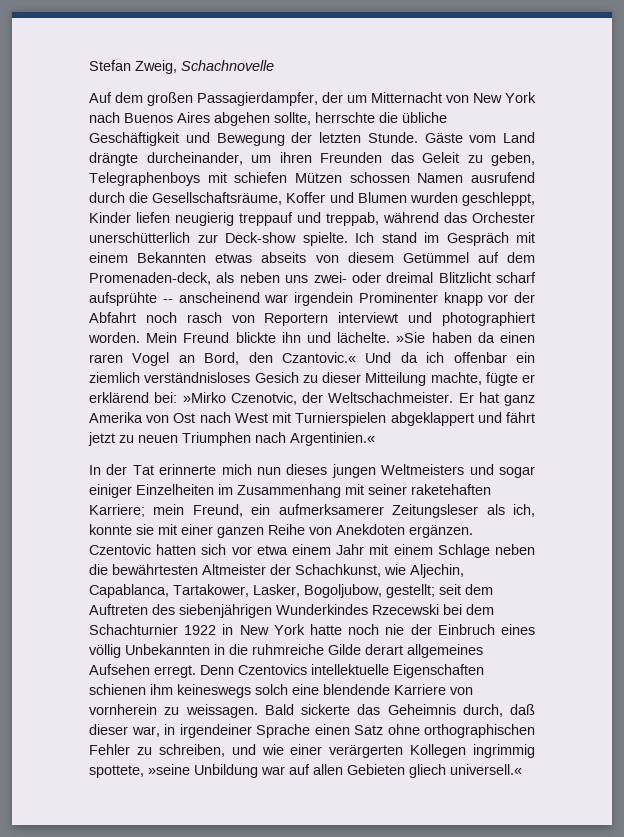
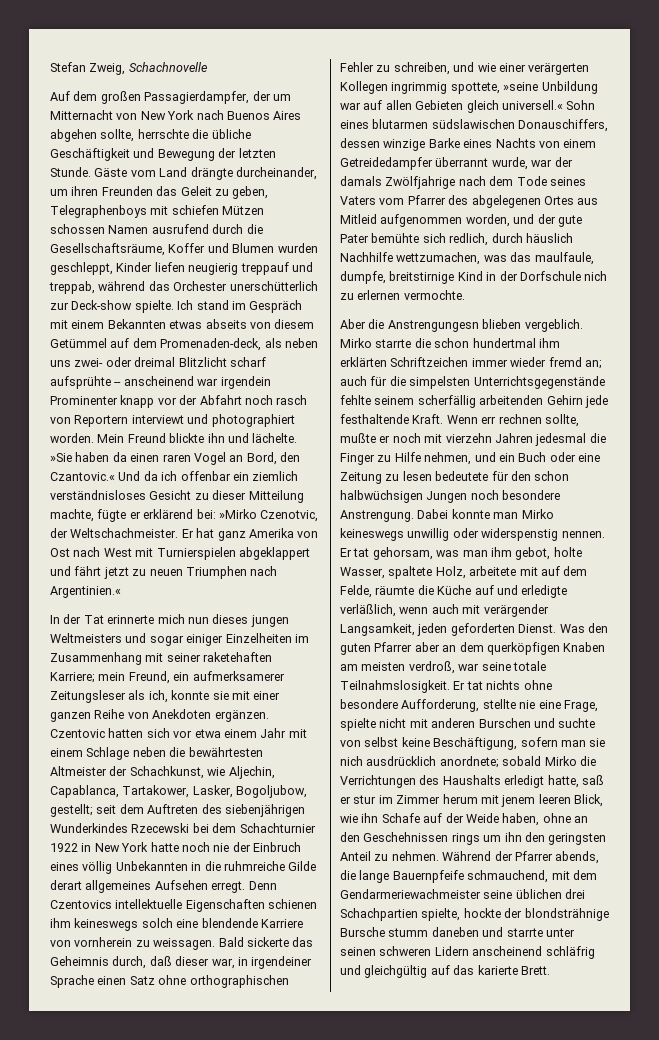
[254,372,299,383] Gesich -> [149,490,192,500] Gesicht
[409,764,522,778] gliech universell.« -> [466,100,596,113] [340,119,609,132] [340,138,597,151] [340,157,573,170] [340,176,586,189] [340,195,599,208] [340,214,582,227] [340,233,573,246] [340,252,594,265] [340,271,608,284] [340,290,465,300] [340,319,583,332] [340,338,560,348] [340,357,602,369] [340,376,605,389] [340,395,608,408] [340,414,579,427] [340,433,606,446] [340,452,600,465] [340,471,570,484] [340,490,561,503] [340,509,554,522] [340,528,605,541] [340,547,582,560] [340,566,588,579] [340,585,568,598] [340,604,549,617] [340,623,608,636] [340,642,606,655] [340,661,546,674] [340,680,552,693] [340,699,598,712] [340,718,596,731] [340,737,606,750] [340,756,596,768] [340,775,604,788] [340,794,603,807] [340,813,588,826] [340,832,607,845] [340,851,600,864] [340,870,597,883] [340,889,586,899] [340,908,609,921] [340,927,575,937] [340,946,595,959] [340,965,550,978] gleich universell.« Sohn eines blutarmen südslawischen Donauschiffers, dessen winzige Barke eines Nachts von einem Getreidedampfer überrannt wurde, war der damals Zwölfjahrige nach dem Tode seines Vaters vom Pfarrer des abgelegenen Ortes aus Mitleid aufgenommen worden, und der gute Pater bemühte sich redlich, durch häuslich Nachhilfe wettzumachen, was das maulfaule, dumpfe, breitstirnige Kind in der Dorfschule nich zu erlernen vermochte. // Aber die Anstrengungesn blieben vergeblich. Mirko starrte die schon hundertmal ihm erklärten Schriftzeichen immer wieder fremd an; auch für die simpelsten Unterrichtsgegenstände fehlte seinem scherfällig arbeitenden Gehirn jede festhaltende Kraft. Wenn err rechnen sollte, mußte er noch mit vierzehn Jahren jedesmal die Finger zu Hilfe nehmen, und ein Buch oder eine Zeitung zu lesen bedeutete für den schon halbwüchsigen Jungen noch besondere Anstrengung. Dabei konnte man Mirko keineswegs unwillig oder widerspenstig nennen. Er tat gehorsam, was man ihm gebot, holte Wasser, spaltete Holz, arbeitete mit auf dem Felde, räumte die Küche auf und erledigte verläßlich, wenn auch mit verärgender Langsamkeit, jeden geforderten Dienst. Was den guten Pfarrer aber an dem querköpfigen Knaben am meisten verdroß, war seine totale Teilnahmslosigkeit. Er tat nichts ohne besondere Aufforderung, stellte nie eine Frage, spielte nicht mit anderen Burschen und suchte von selbst keine Beschäftigung, sofern man sie nich ausdrücklich anordnete; sobald Mirko die Verrichtungen des Haushalts erledigt hatte, saß er stur im Zimmer herum mit jenem leeren Blick, wie ihn Schafe auf der Weide haben, ohne an den Geschehnissen rings um ihn den geringsten Anteil zu nehmen. Während der Pfarrer abends, die lange Bauernpfeife schmauchend, mit dem Gendarmeriewachmeister seine üblichen drei Schachpartien spielte, hockte der blondsträhnige Bursche stumm daneben und starrte unter seinen schweren Lidern anscheinend schläfrig und gleichgültig auf das karierte Brett.

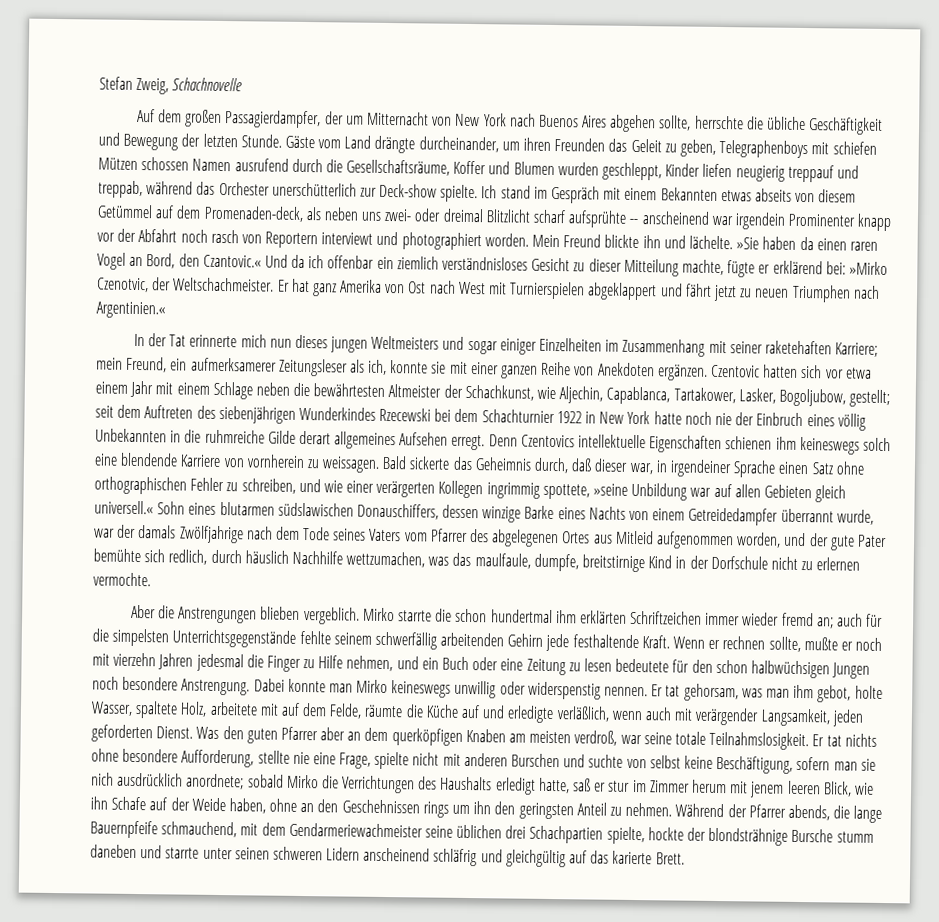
[584,271,608,281] nich -> [770,556,798,570] nicht
[387,320,479,332] Anstrengungesn -> [178,606,258,624] Anstrengungen
[417,395,476,408] scherfällig -> [374,631,437,650] schwerfällig
[481,416,497,424] err -> [708,639,721,650] er

